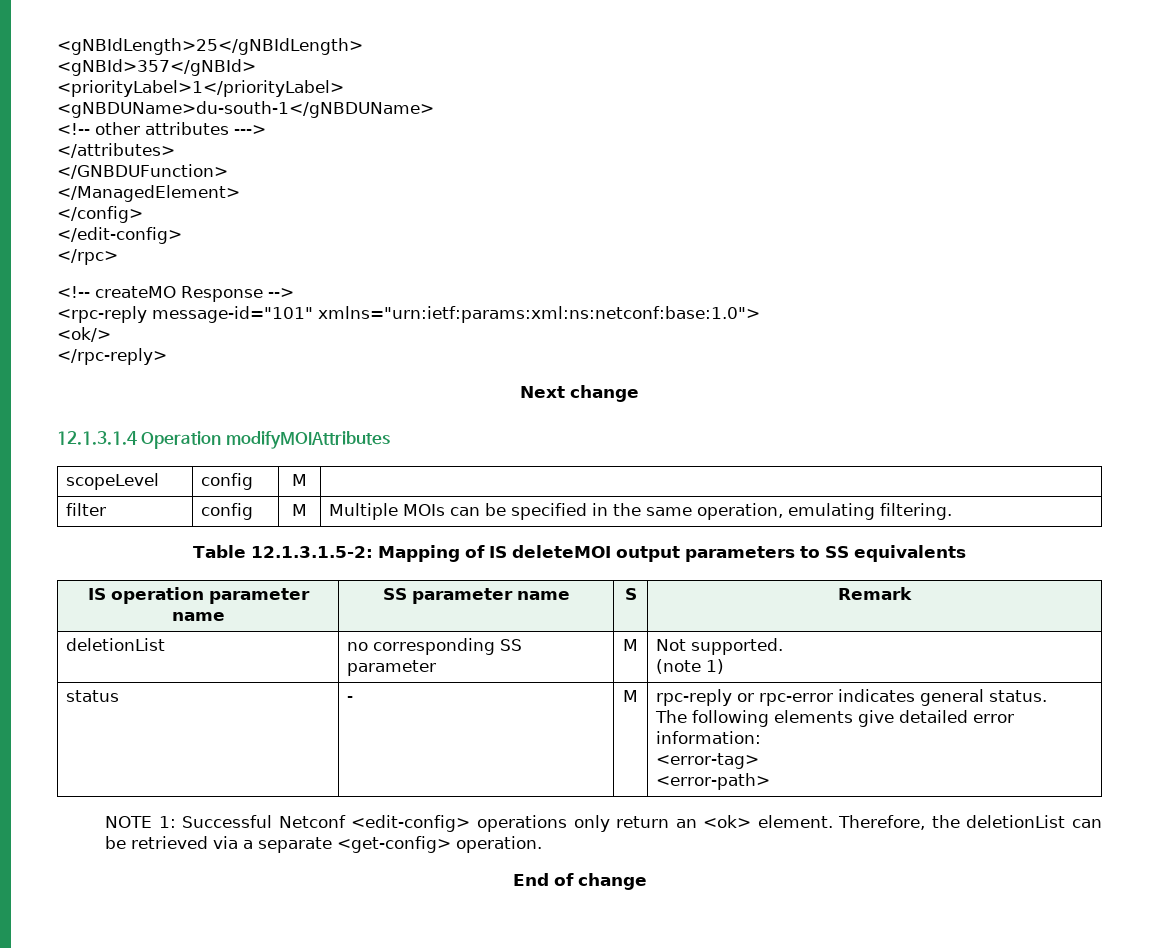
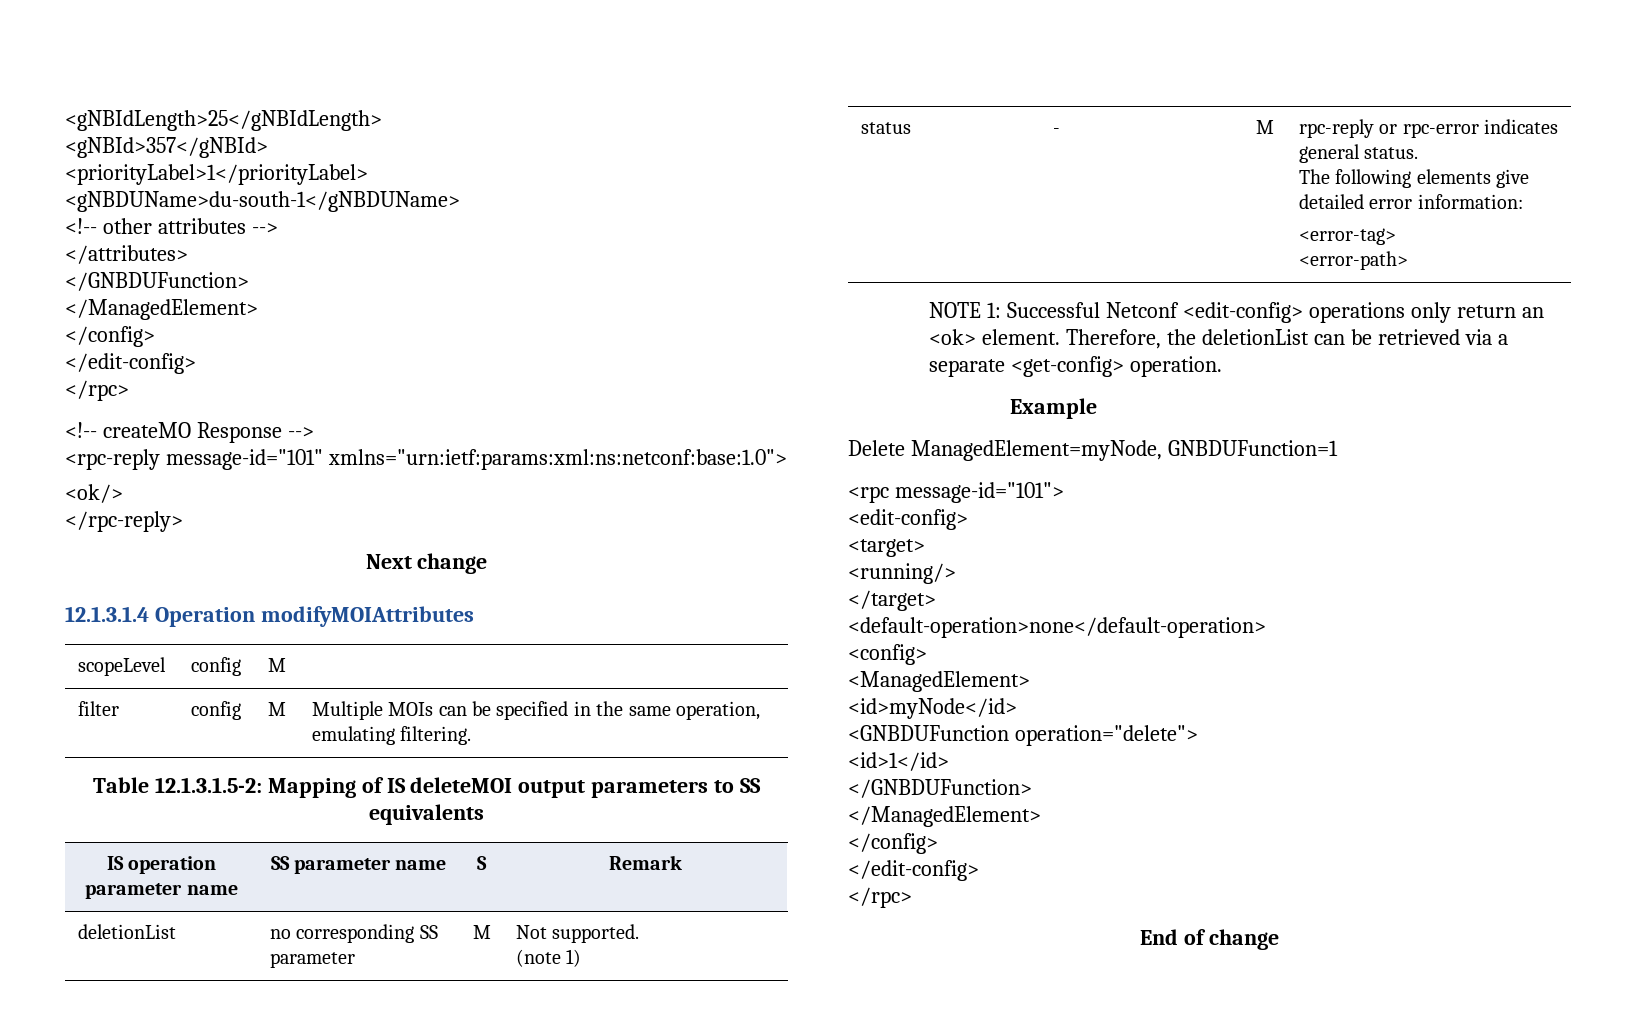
[234,125,266,135] ---> -> [251,223,278,234] -->
(543, 844) none -> [1010,398,1098,419] [848,440,1338,461] [848,482,1064,503] [848,509,968,530] [848,539,925,557] [848,563,956,584] [848,590,936,611] [848,617,1266,638] [848,644,927,665] [848,671,1030,692] [848,698,1017,719] [848,725,1198,746] [848,752,949,771] [848,779,1032,798] [848,806,1041,827] [848,833,938,854] [848,860,979,881] [848,887,912,908] // Example // Delete ManagedElement=myNode, GNBDUFunction=1 // <rpc message-id="101"> // <edit-config> // <target> // <running/> // </target> // <default-operation>none</default-operation> // <config> // <ManagedElement> // <id>myNode</id> // <GNBDUFunction operation="delete"> // <id>1</id> // </GNBDUFunction> // </ManagedElement> // </config> // </edit-config> // </rpc>

